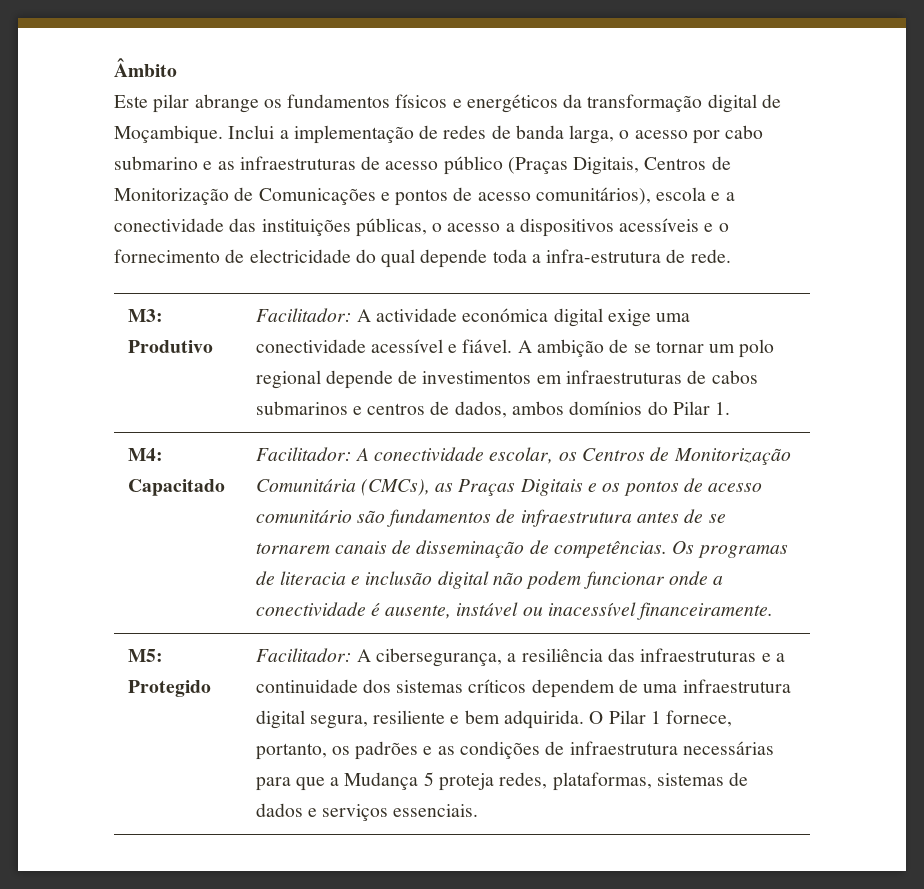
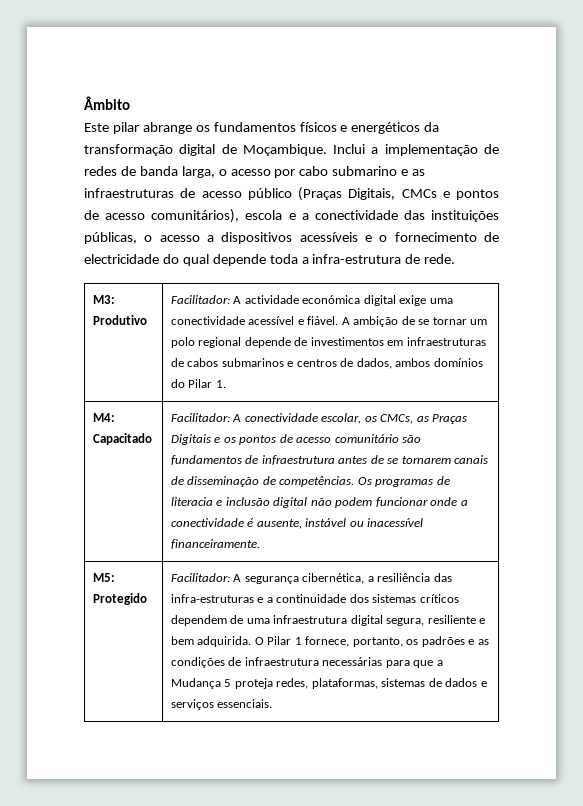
[644,156,731,170] [114,187,376,205] Centros de Monitorização de Comunicações -> [401,189,437,198] CMCs
[581,447,791,465] [255,479,430,496] Centros de Monitorização Comunitária (CMCs), -> [380,414,414,424] CMCs,
[376,648,503,667] cibersegurança, -> [244,573,365,584] segurança cibernética,
[640,648,757,662] infraestruturas -> [170,594,254,603] infra-estruturas

